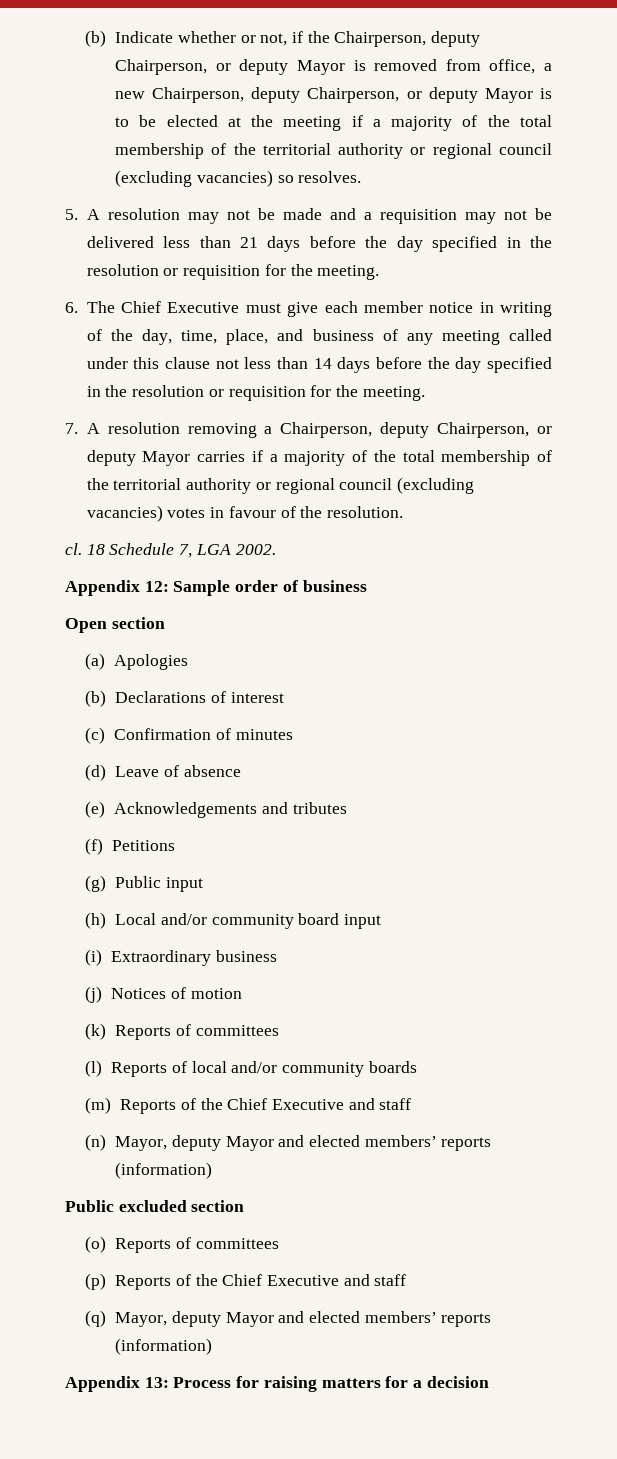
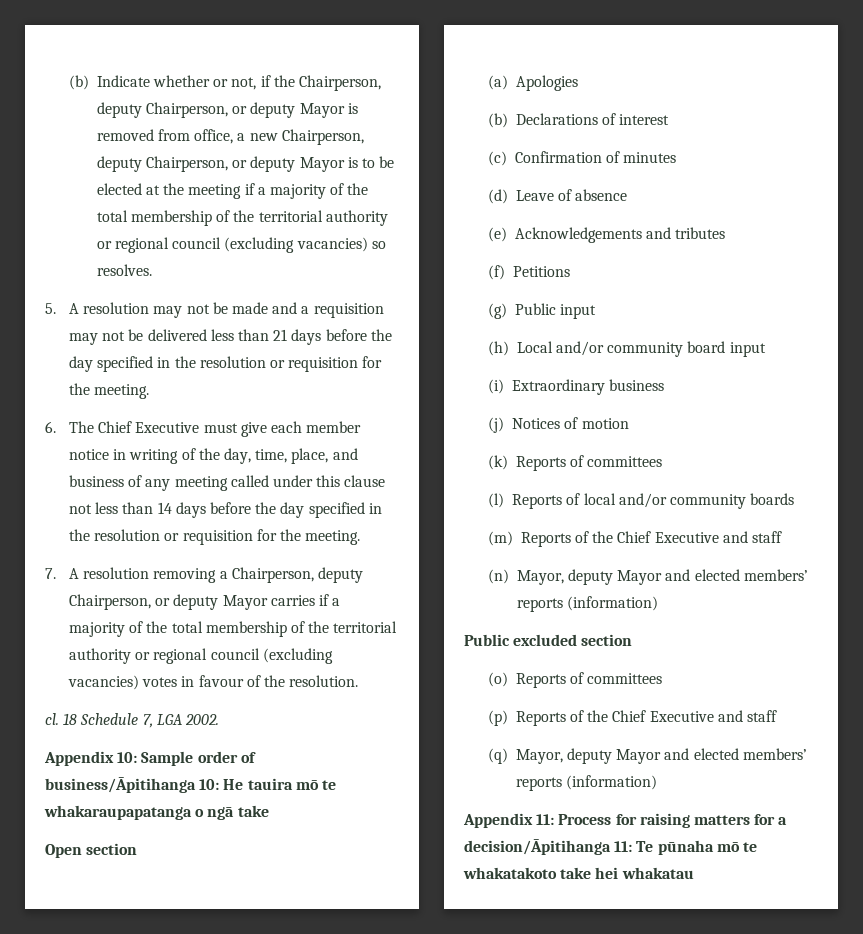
[144,581,169,592] 12: -> [117,752,138,763] 10:
[302,580,367,592] business -> [45,777,336,793] [44,805,269,820] business/Āpitihanga 10: He tauira mō te whakaraupapatanga o ngā take
[144,1377,169,1388] 13: -> [536,814,555,825] 11:
[426,1376,489,1388] decision -> [464,839,757,855] [463,867,694,879] decision/Āpitihanga 11: Te pūnaha mō te whakatakoto take hei whakatau

